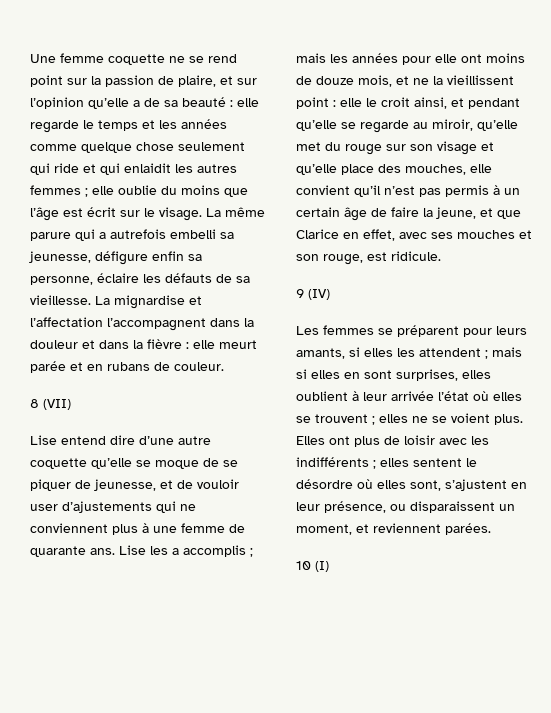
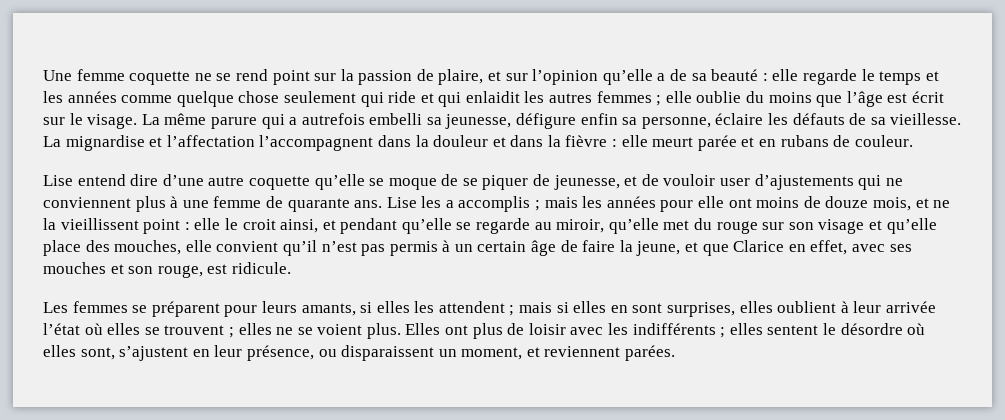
[30,399,71,410] // 8 (VII) -> (913, 141) none
[296,289,330,300] // 9 (IV) -> (291, 268) none
[296,561,329,572] // 10 (I) -> (676, 353) none

